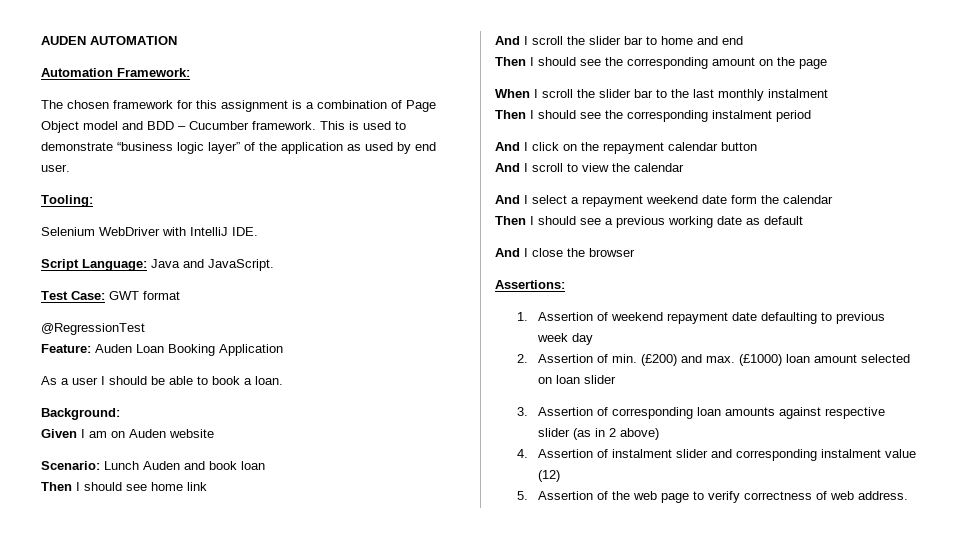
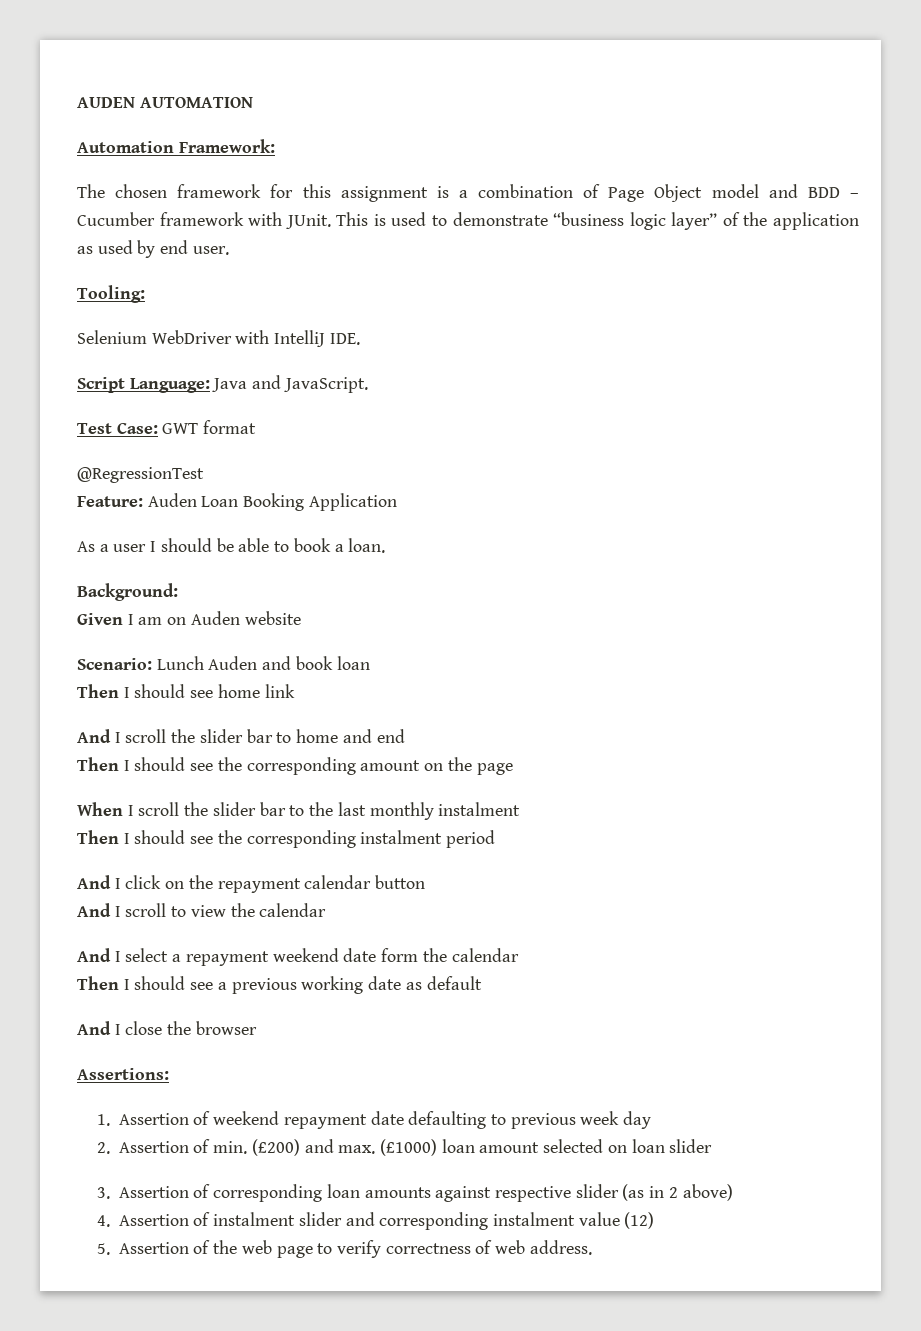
[252,121,316,130] framework. -> [159,212,331,229] framework with JUnit.

